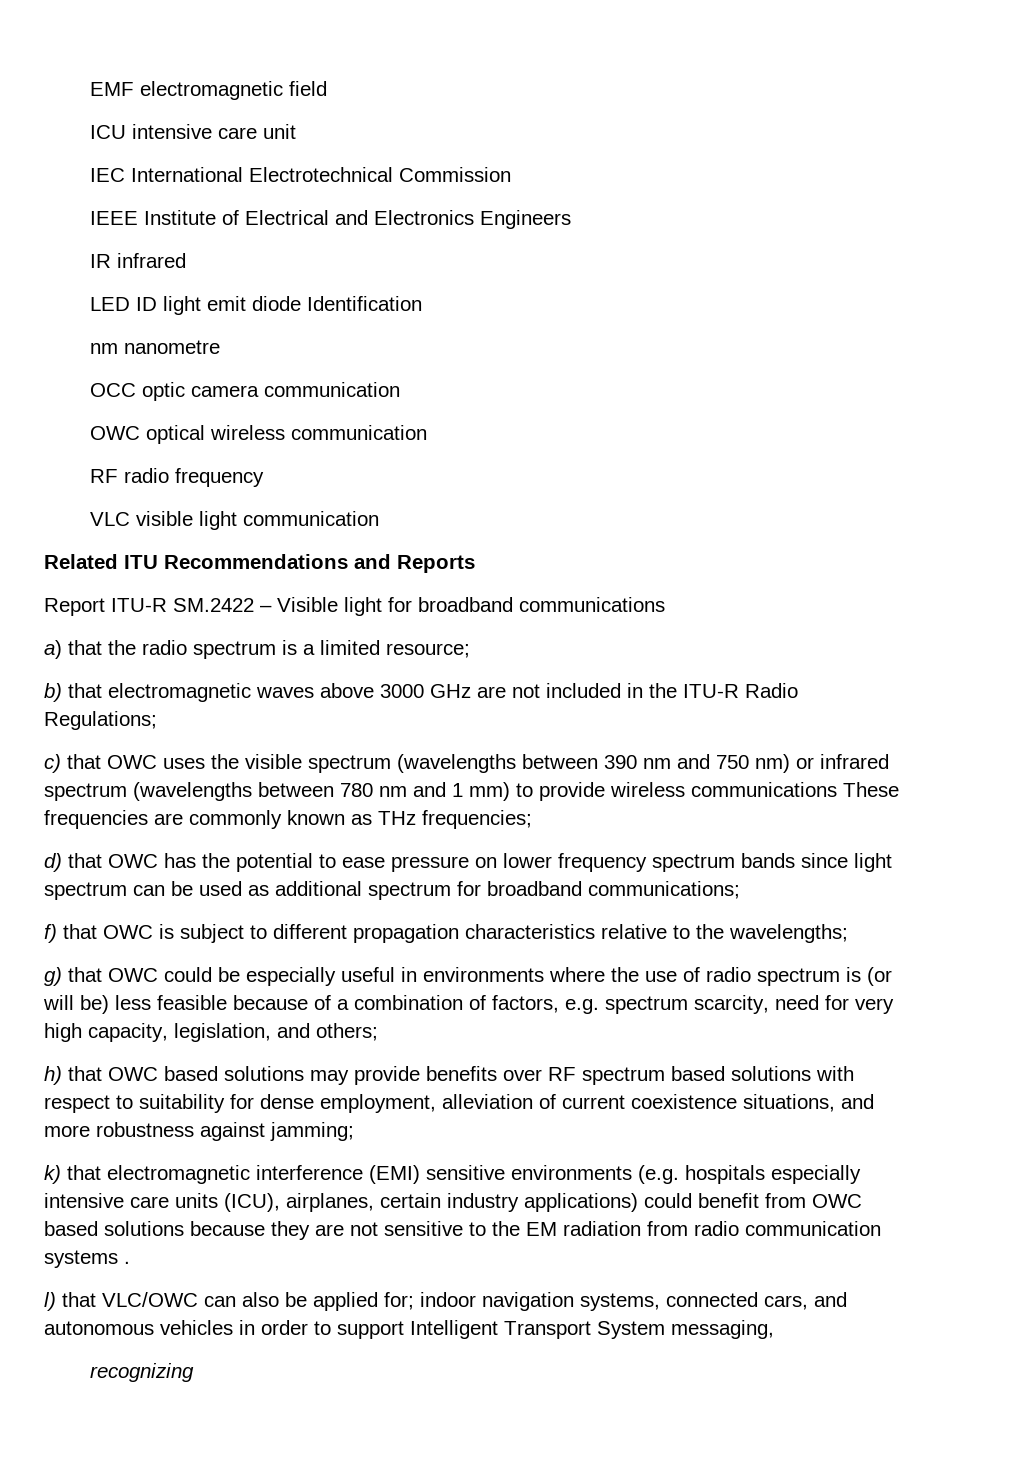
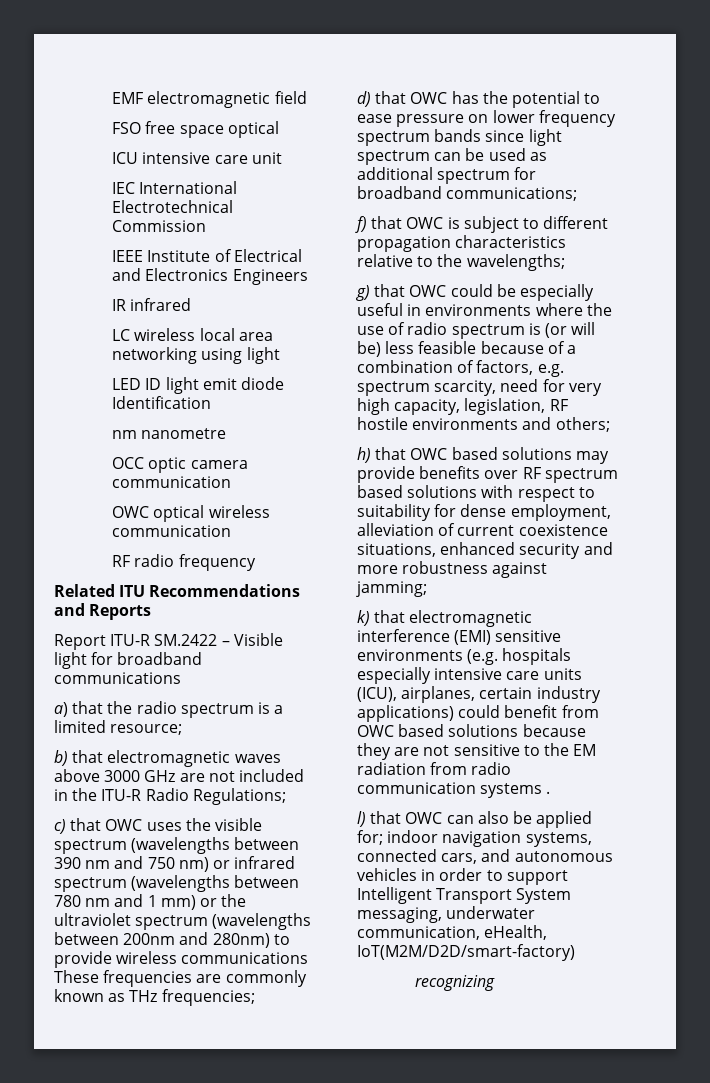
(327, 88) none -> [112,121,279,138] // FSO free space optical
(186, 260) none -> [112,328,273,341] [112,347,280,364] // LC wireless local area networking using light
[89,511,379,530] // VLC visible light communication -> (256, 562) none
(510, 791) none -> [199,894,247,907] [54,913,312,930] [54,932,270,948] or the ultraviolet spectrum (wavelengths between 200nm and 280nm)
(271, 1032) none -> [549,399,568,411] [357,417,519,430] RF hostile environments
(835, 1103) none -> [440,542,581,559] enhanced security
[102,1292,198,1307] VLC/OWC -> [405,812,443,824] OWC
(774, 1329) none -> [446,906,536,919] [357,925,548,940] [357,944,575,961] underwater communication, eHealth, IoT(M2M/D2D/smart-factory)

